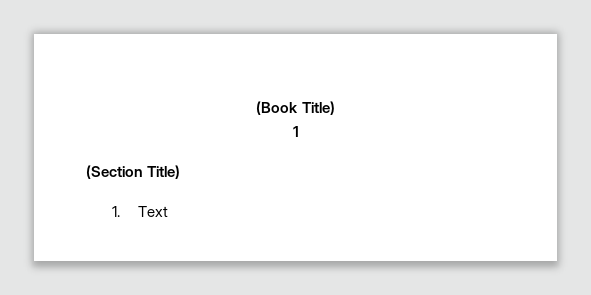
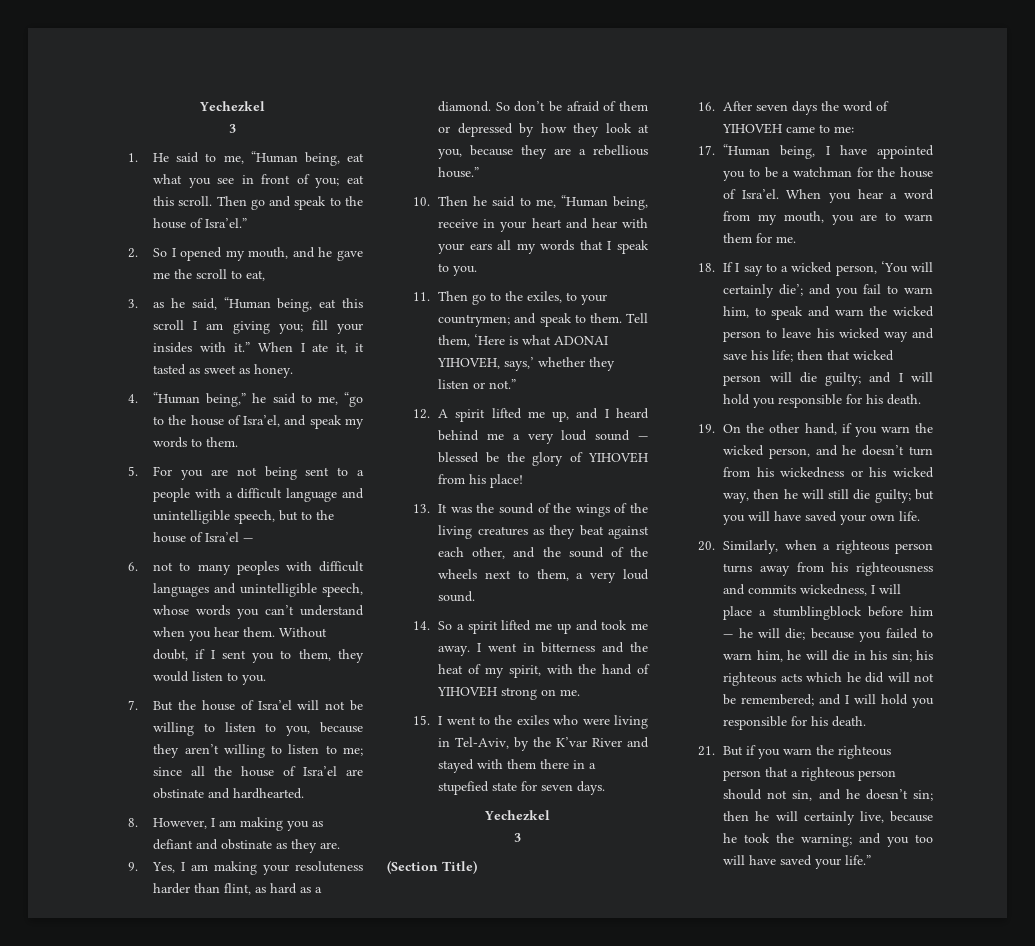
[256,101,335,115] [292,126,299,137] [86,165,181,179] [111,206,168,217] (Book Title) // 1 // (Section Title) // 1. Text -> [199,101,265,112] [229,124,236,133] [127,151,364,166] [153,174,364,188] [153,196,363,210] [153,218,248,229] [127,247,363,261] [153,269,266,281] [127,297,363,312] [153,320,363,334] [153,342,364,354] [153,364,294,378] [127,392,363,407] [153,415,364,429] [153,437,239,448] [127,466,364,480] [153,488,364,502] [153,510,335,524] [153,532,254,543] [127,561,364,575] [153,583,363,597] [153,605,364,619] [153,627,328,641] [153,649,364,663] [153,671,267,685] [127,700,363,711] [153,722,363,736] [153,744,363,758] [153,766,363,777] [153,788,305,799] [127,817,324,831] [153,839,341,853] [127,861,363,875] [153,883,323,895] [438,101,648,112] [438,123,649,137] [438,145,648,159] [438,167,480,178] [412,195,648,210] [438,218,648,232] [438,240,649,254] [438,263,478,276] [412,291,608,305] [438,313,648,327] [438,334,609,347] [437,357,616,371] [438,379,517,389] [412,408,649,422] [438,430,648,444] [438,452,648,466] [438,474,524,488] [412,503,648,517] [438,525,649,539] [438,547,648,559] [438,569,649,583] [438,591,476,602] [412,620,648,634] [438,642,648,656] [438,664,650,678] [437,686,581,700] [412,715,648,729] [438,737,649,751] [438,759,597,773] [438,781,606,795] [484,810,550,821] [514,833,521,842] [387,860,477,874] [697,101,890,115] [722,123,855,134] [697,144,934,159] [723,167,933,181] [723,189,934,203] [723,211,933,225] [723,233,797,243] [697,261,933,276] [723,284,933,298] [723,306,934,320] [723,328,934,342] [723,350,895,362] [723,372,933,386] [723,394,922,408] [697,423,933,437] [723,445,933,459] [723,467,934,478] [723,489,934,503] [723,511,921,525] [697,540,933,554] [723,562,933,576] [723,584,902,596] [723,606,933,620] [723,628,933,642] [723,650,933,662] [723,672,934,686] [723,694,934,708] [723,716,867,730] [697,745,892,759] [723,767,897,781] [723,789,933,801] [723,811,933,825] [723,833,933,847] [723,855,872,869] Yechezkel // 3 // 1. He said to me, “Human being, eat what you see in front of you; eat this scroll. Then go and speak to the house of Isra’el.” // 2. So I opened my mouth, and he gave me the scroll to eat, // 3. as he said, “Human being, eat this scroll I am giving you; fill your insides with it.” When I ate it, it tasted as sweet as honey. // 4. “Human being,” he said to me, “go to the house of Isra’el, and speak my words to them. // 5. For you are not being sent to a people with a difficult language and unintelligible speech, but to the house of Isra’el — // 6. not to many peoples with difficult languages and unintelligible speech, whose words you can’t understand when you hear them. Without doubt, if I sent you to them, they would listen to you. // 7. But the house of Isra’el will not be willing to listen to you, because they aren’t willing to listen to me; since all the house of Isra’el are obstinate and hardhearted. // 8. However, I am making you as defiant and obstinate as they are. // 9. Yes, I am making your resoluteness harder than flint, as hard as a diamond. So don’t be afraid of them or depressed by how they look at you, because they are a rebellious house.” // 10. Then he said to me, “Human being, receive in your heart and hear with your ears all my words that I speak to you. // 11. Then go to the exiles, to your countrymen; and speak to them. Tell them, ‘Here is what ADONAI YIHOVEH, says,’ whether they listen or not.” // 12. A spirit lifted me up, and I heard behind me a very loud sound — blessed be the glory of YIHOVEH from his place! // 13. It was the sound of the wings of the living creatures as they beat against each other, and the sound of the wheels next to them, a very loud sound. // 14. So a spirit lifted me up and took me away. I went in bitterness and the heat of my spirit, with the hand of YIHOVEH strong on me. // 15. I went to the exiles who were living in Tel-Aviv, by the K’var River and stayed with them there in a stupefied state for seven days. // Yechezkel // 3 // (Section Title) // 16. After seven days the word of YIHOVEH came to me: // 17. “Human being, I have appointed you to be a watchman for the house of Isra’el. When you hear a word from my mouth, you are to warn them for me. // 18. If I say to a wicked person, ‘You will certainly die’; and you fail to warn him, to speak and warn the wicked person to leave his wicked way and save his life; then that wicked person will die guilty; and I will hold you responsible for his death. // 19. On the other hand, if you warn the wicked person, and he doesn’t turn from his wickedness or his wicked way, then he will still die guilty; but you will have saved your own life. // 20. Similarly, when a righteous person turns away from his righteousness and commits wickedness, I will place a stumblingblock before him — he will die; because you failed to warn him, he will die in his sin; his righteous acts which he did will not be remembered; and I will hold you responsible for his death. // 21. But if you warn the righteous person that a righteous person should not sin, and he doesn’t sin; then he will certainly live, because he took the warning; and you too will have saved your life.”

